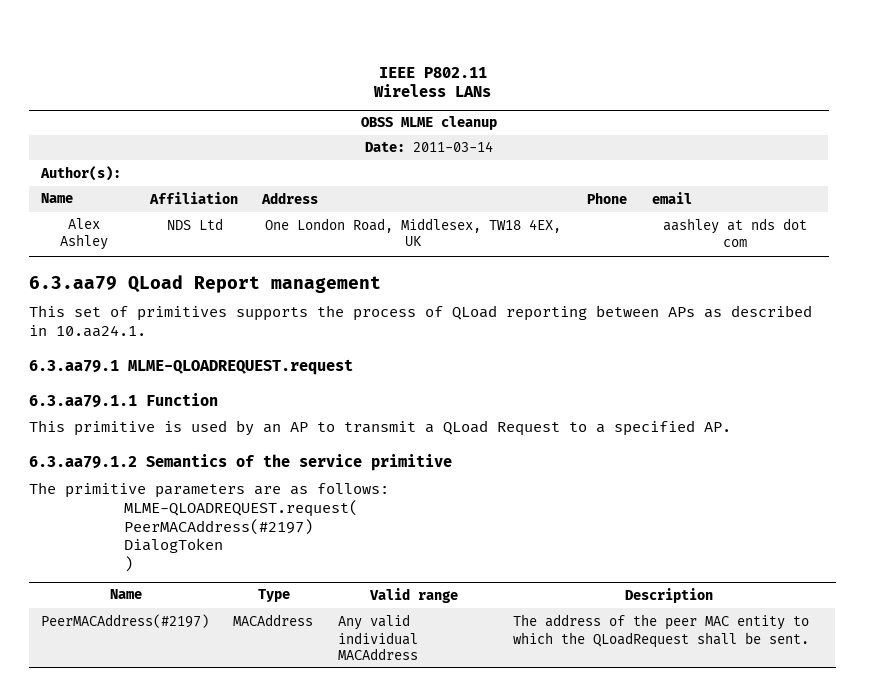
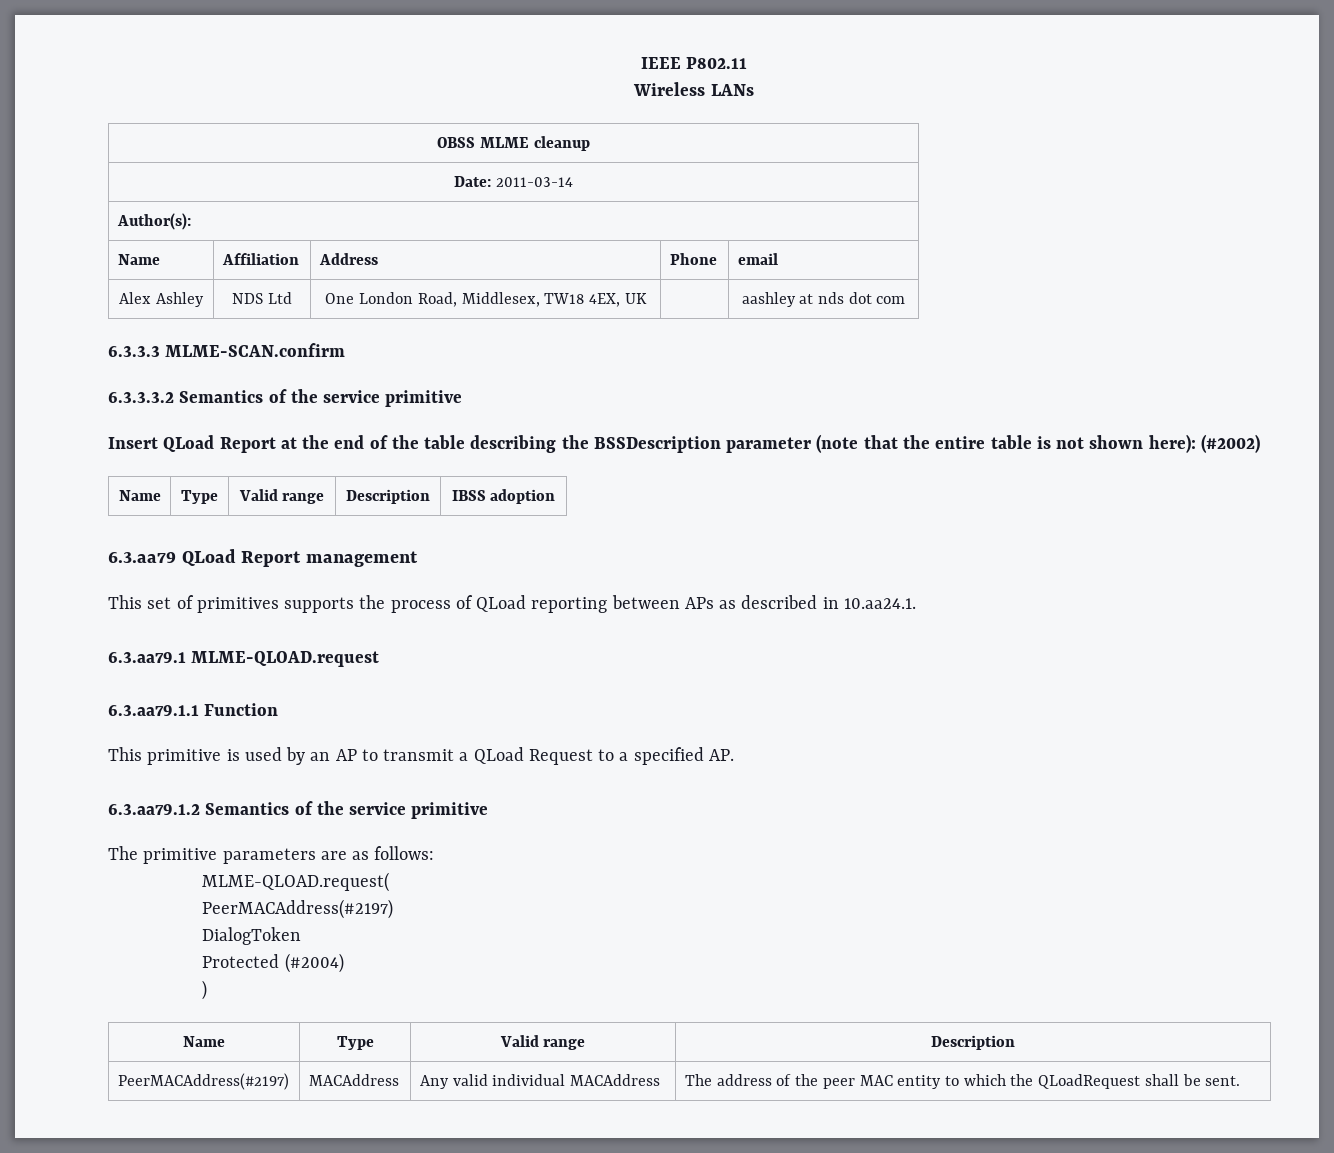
(747, 243) none -> [108,343,346,357] [108,389,463,407] [108,434,1260,453] [118,490,161,501] [181,490,218,504] [238,489,325,504] [346,489,430,504] [451,489,556,504] // 6.3.3.3 MLME-SCAN.confirm // 6.3.3.3.2 Semantics of the service primitive // Insert QLoad Report at the end of the table describing the BSSDescription parameter (note that the entire table is not shown here): (#2002) // Name | Type | Valid range | Description | IBSS adoption
[128,359,353,375] MLME-QLOADREQUEST.request -> [191,651,380,667] MLME-QLOAD.request
[123,500,358,517] MLME-QLOADREQUEST.request( -> [202,872,390,892] MLME-QLOAD.request(
(223, 545) none -> [202,953,344,973] // Protected (#2004)

